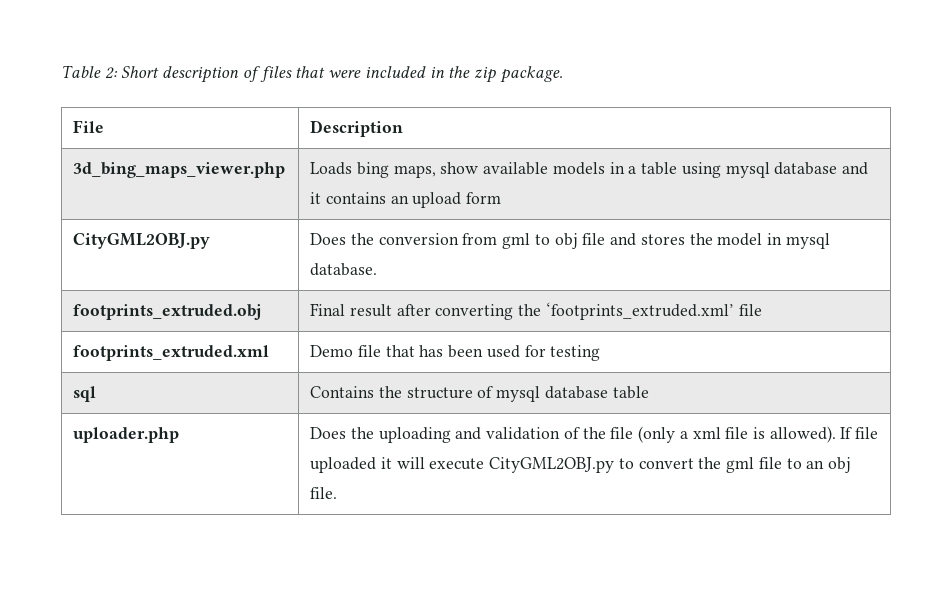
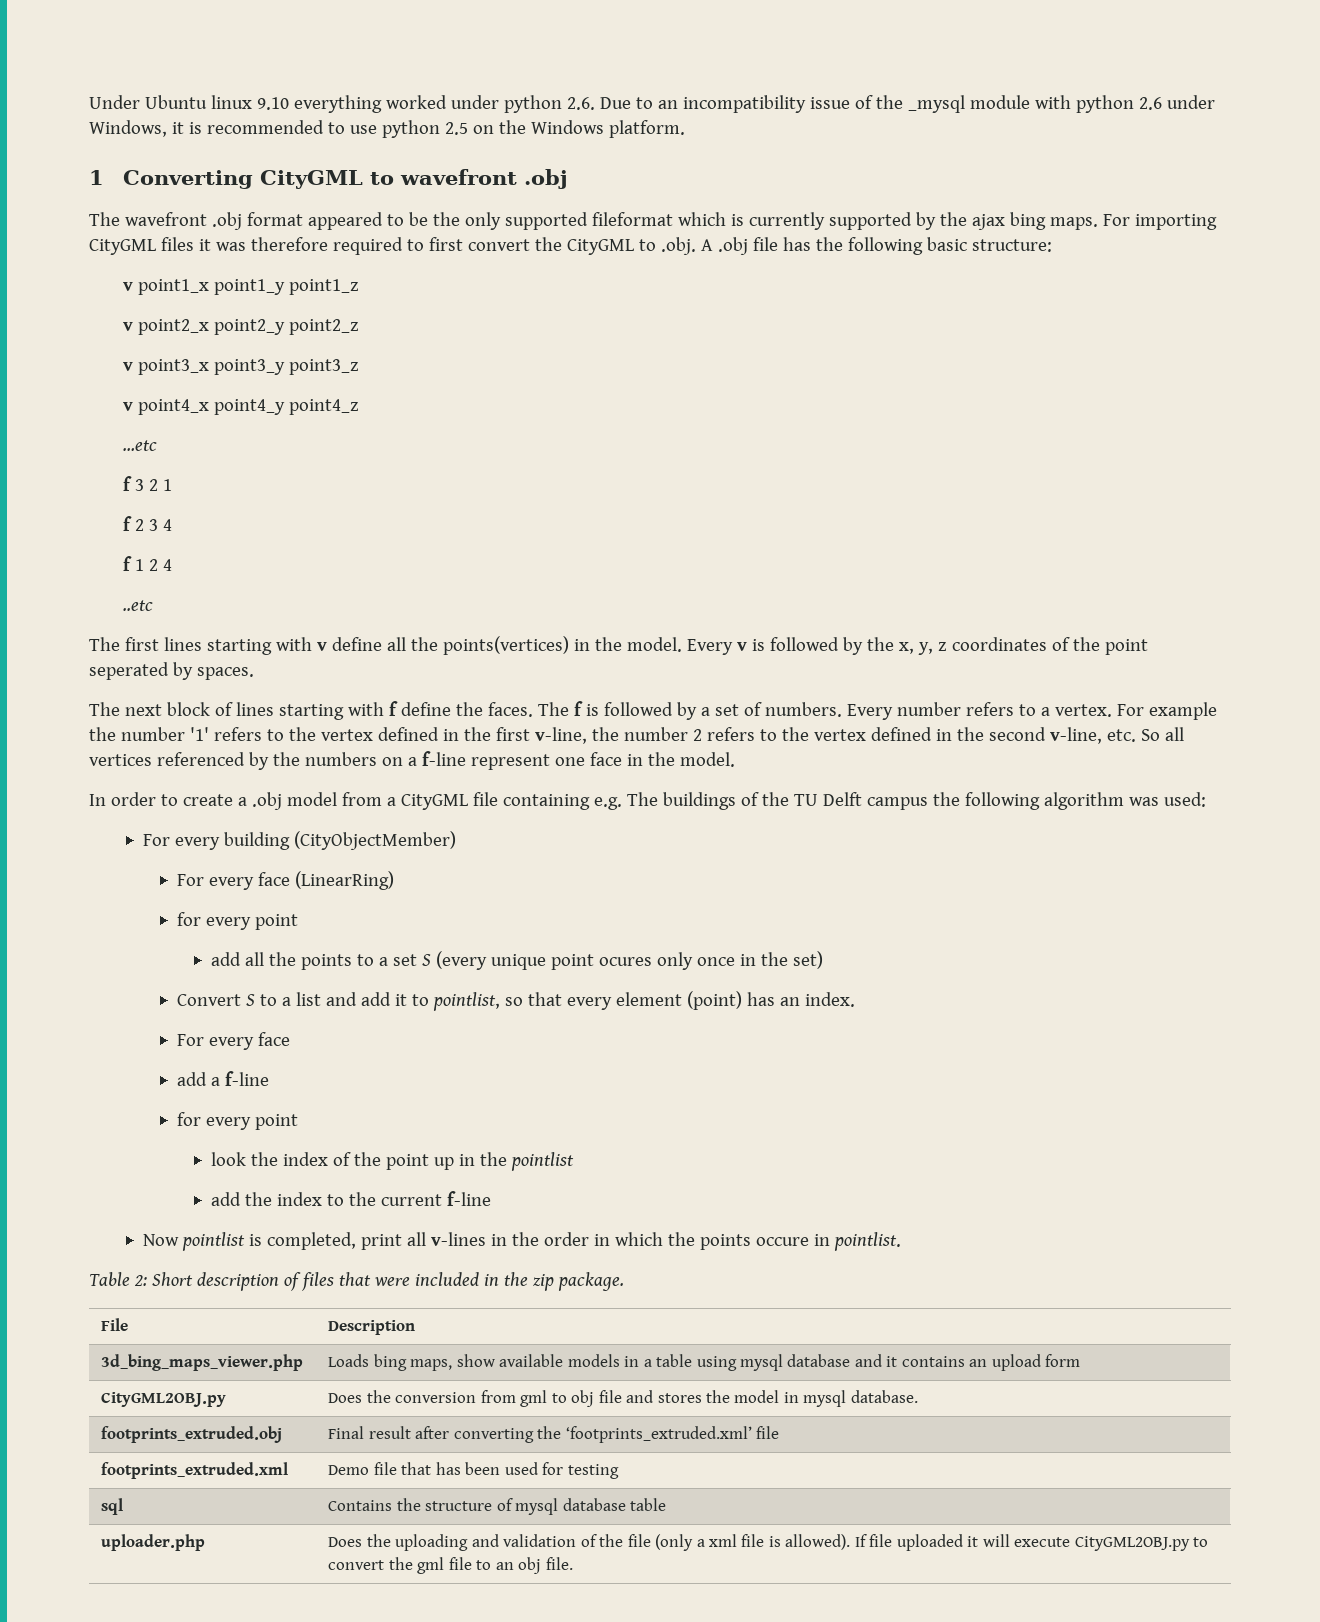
(61, 71) none -> [89,95,1215,113] [89,120,685,138] [89,169,568,189] [89,212,1217,230] [89,237,1052,255] [122,279,359,295] [122,319,359,335] [122,359,359,375] [122,399,359,415] [122,440,157,451] [122,476,172,491] [122,516,172,531] [122,556,172,571] [122,600,153,611] [89,636,1148,655] [89,662,254,680] [89,701,1217,720] [89,727,1184,744] [89,751,735,770] [89,792,1206,810] [143,831,457,850] [176,871,394,890] [176,912,298,930] [210,951,823,970] [176,991,855,1011] [176,1032,290,1050] [176,1071,269,1086] [176,1112,298,1130] [210,1152,574,1171] [210,1191,491,1206] [143,1232,902,1251] Under Ubuntu linux 9.10 everything worked under python 2.6. Due to an incompatibility issue of the _mysql module with python 2.6 under Windows, it is recommended to use python 2.5 on the Windows platform. // 1 Converting CityGML to wavefront .obj // The wavefront .obj format appeared to be the only supported fileformat which is currently supported by the ajax bing maps. For importing CityGML files it was therefore required to first convert the CityGML to .obj. A .obj file has the following basic structure: // v point1_x point1_y point1_z // v point2_x point2_y point2_z // v point3_x point3_y point3_z // v point4_x point4_y point4_z // …etc // f 3 2 1 // f 2 3 4 // f 1 2 4 // ..etc // The first lines starting with v define all the points(vertices) in the model. Every v is followed by the x, y, z coordinates of the point seperated by spaces. // The next block of lines starting with f define the faces. The f is followed by a set of numbers. Every number refers to a vertex. For example the number '1' refers to the vertex defined in the first v-line, the number 2 refers to the vertex defined in the second v-line, etc. So all vertices referenced by the numbers on a f-line represent one face in the model. // In order to create a .obj model from a CityGML file containing e.g. The buildings of the TU Delft campus the following algorithm was used: // For every building (CityObjectMember) // For every face (LinearRing) // for every point // add all the points to a set S (every unique point ocures only once in the set) // Convert S to a list and add it to pointlist, so that every element (point) has an index. // For every face // add a f-line // for every point // look the index of the point up in the pointlist // add the index to the current f-line // Now pointlist is completed, print all v-lines in the order in which the points occure in pointlist. //

